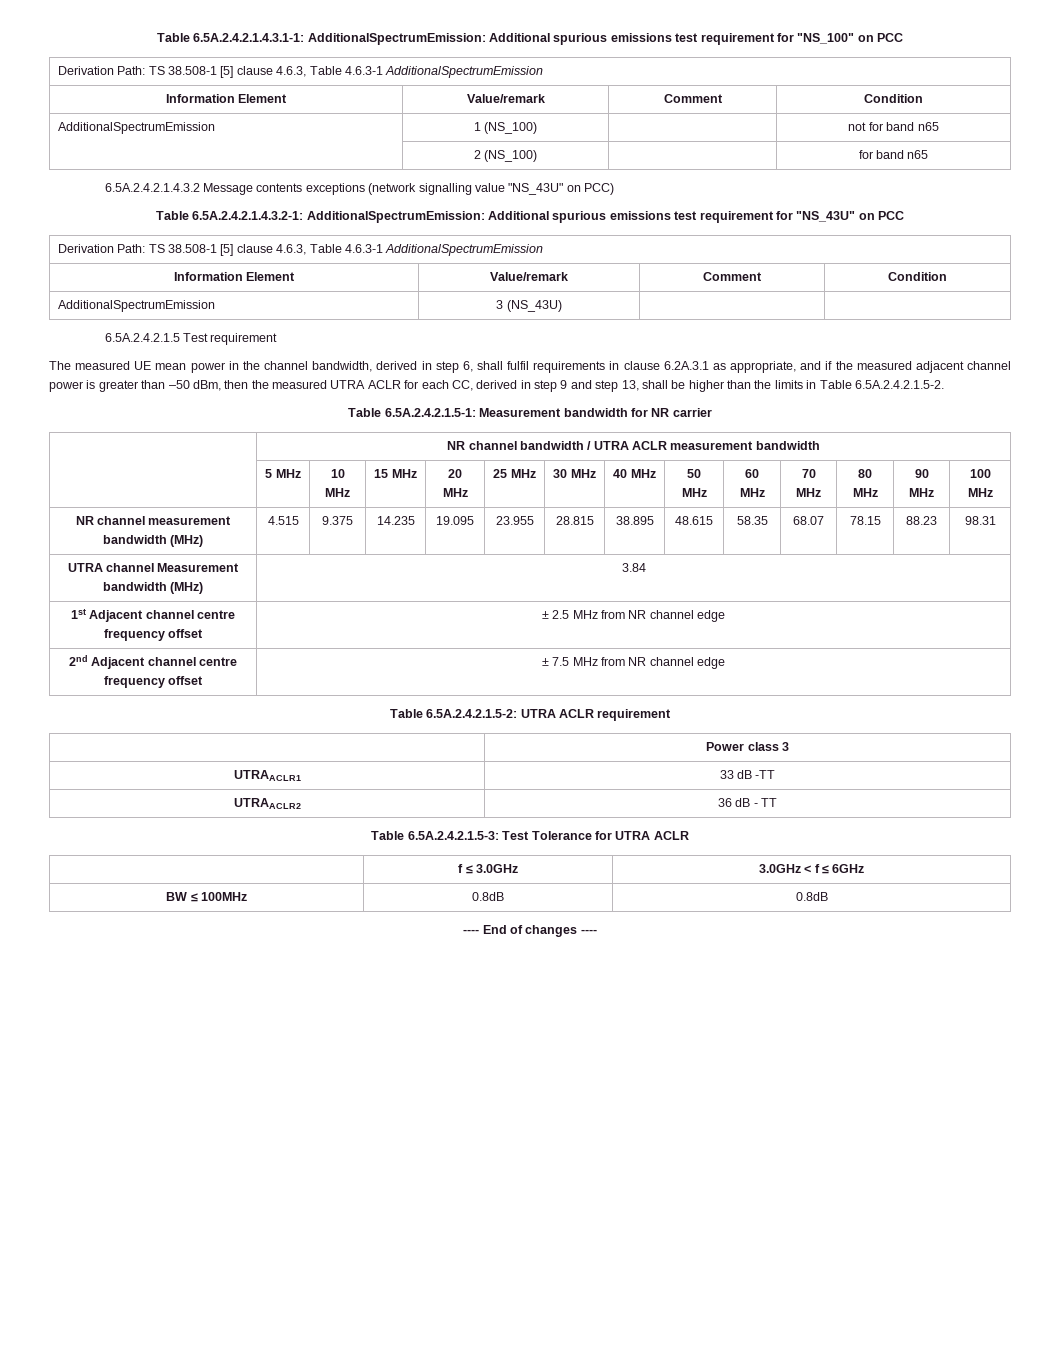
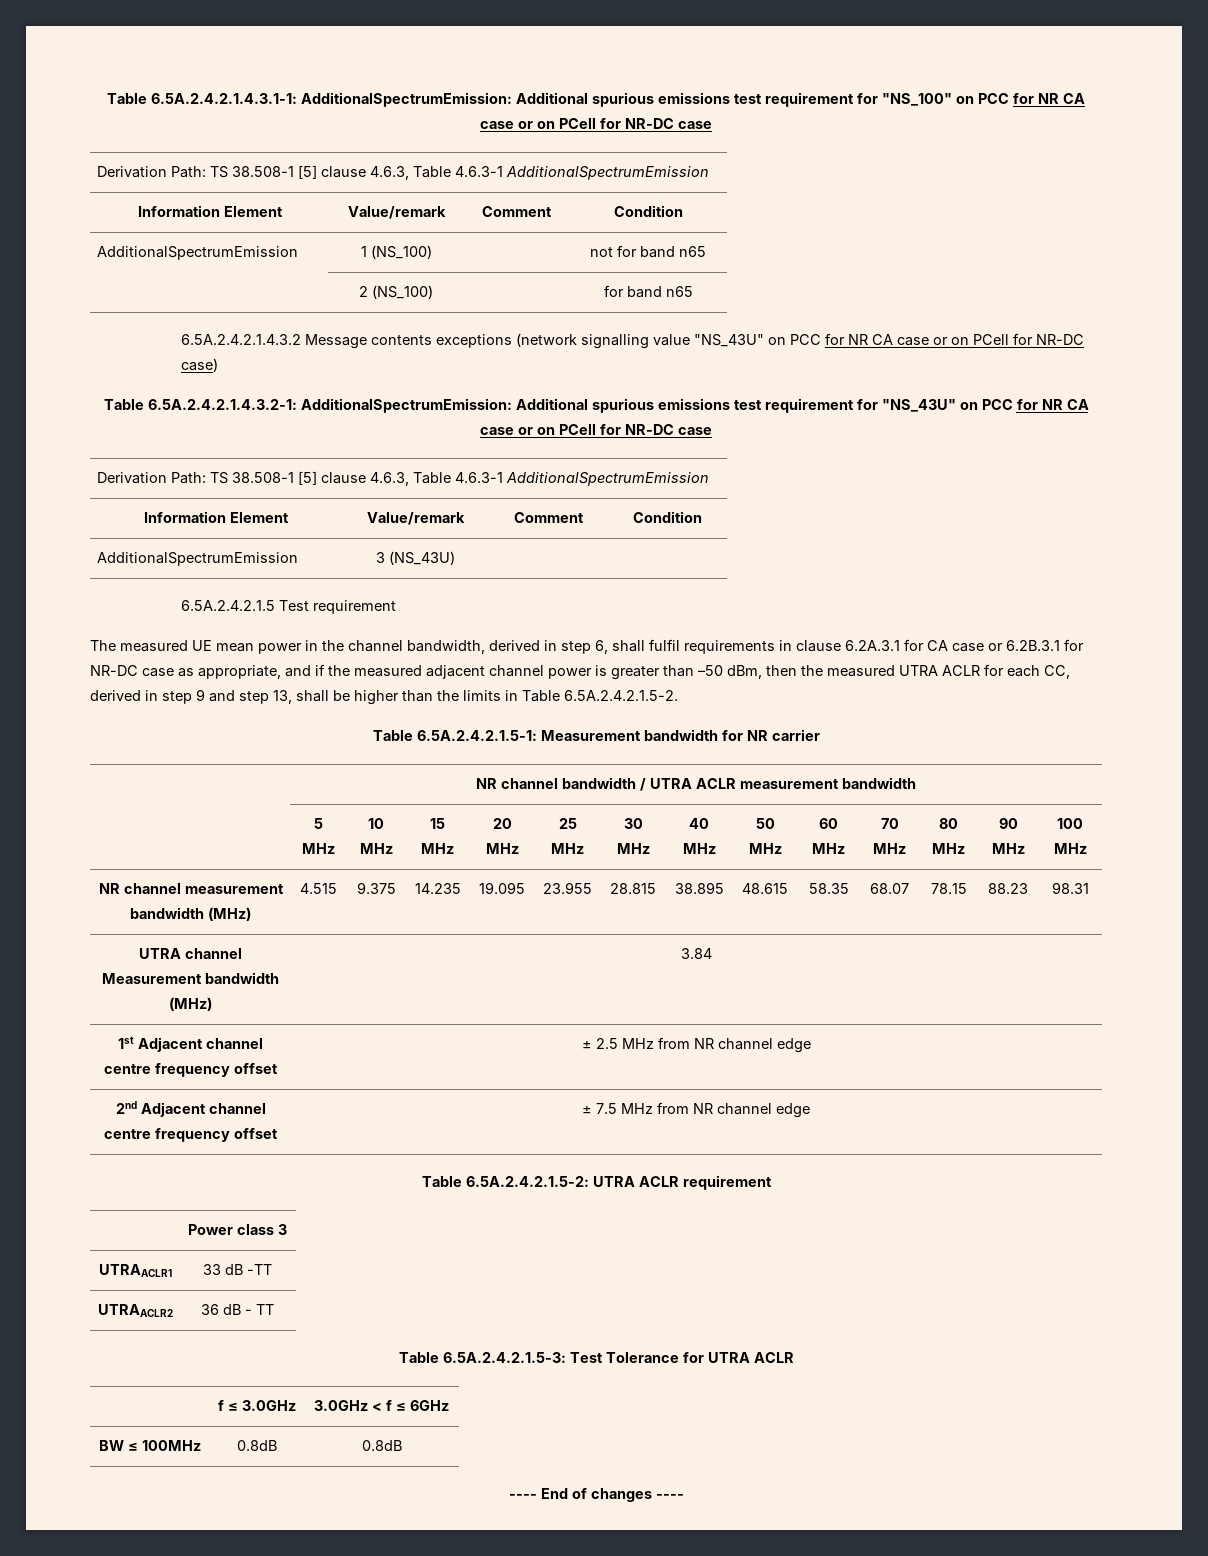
(904, 37) none -> [1013,93,1085,104] [480,118,712,129] for NR CA case or on PCell for NR-DC case
[584,183,615,195] PCC) -> [790,333,1085,346] [181,358,219,372] PCC for NR CA case or on PCell for NR-DC case)
(905, 215) none -> [1016,399,1089,410] [480,424,712,435] for NR CA case or on PCell for NR-DC case
(709, 365) none -> [904,639,1084,652] [90,665,174,677] for CA case or 6.2B.3.1 for NR-DC case

